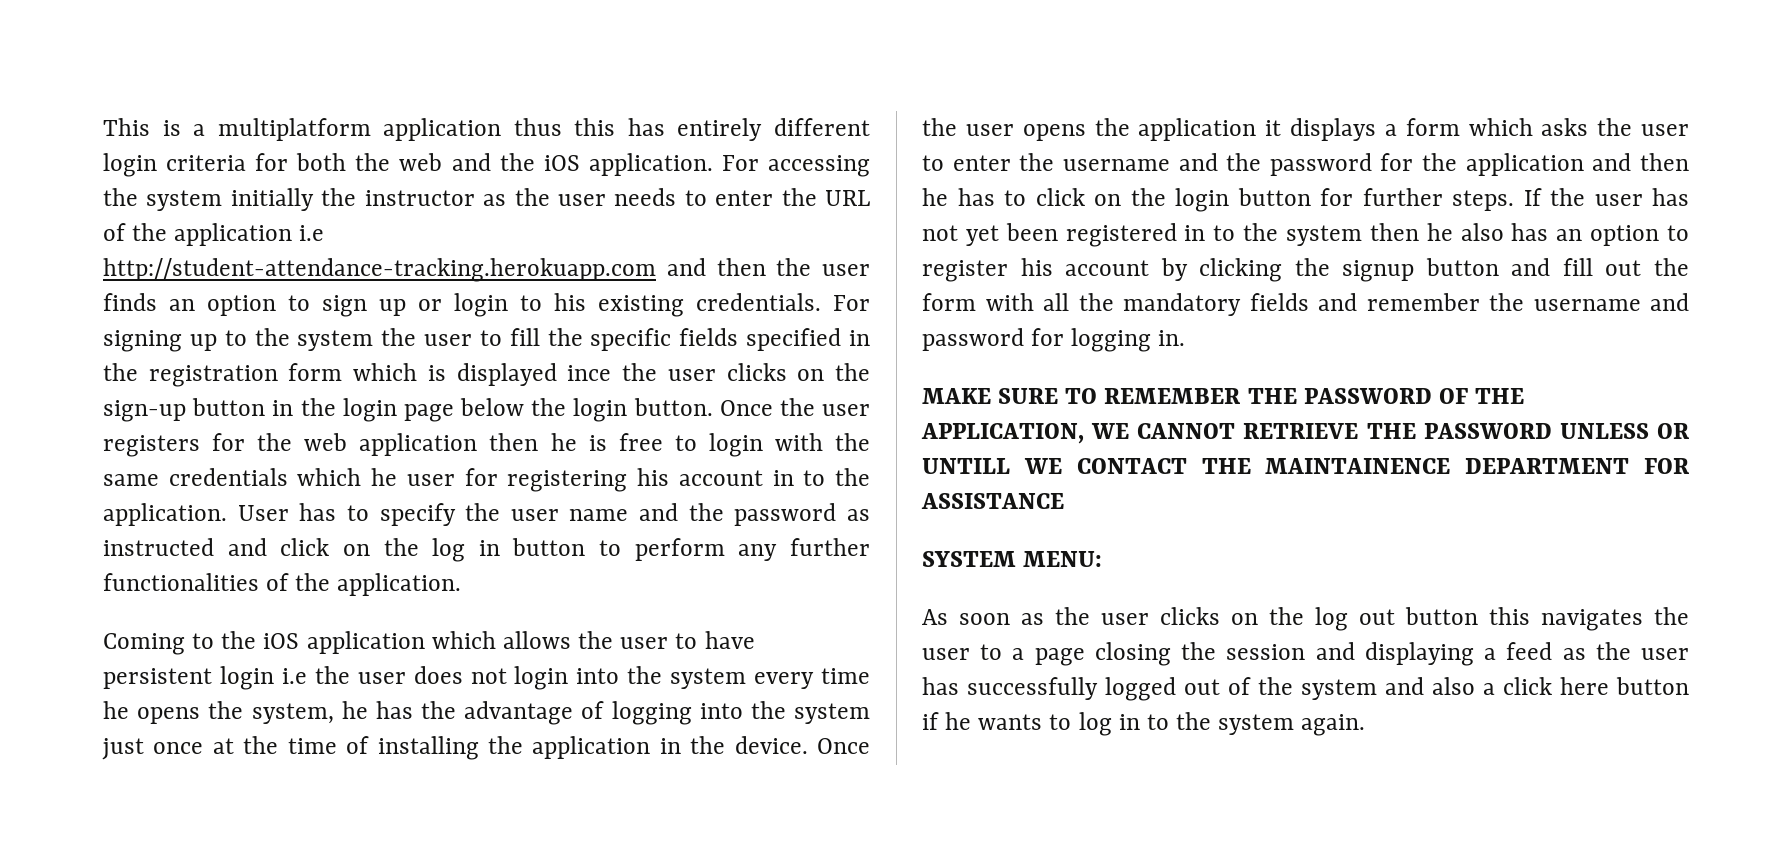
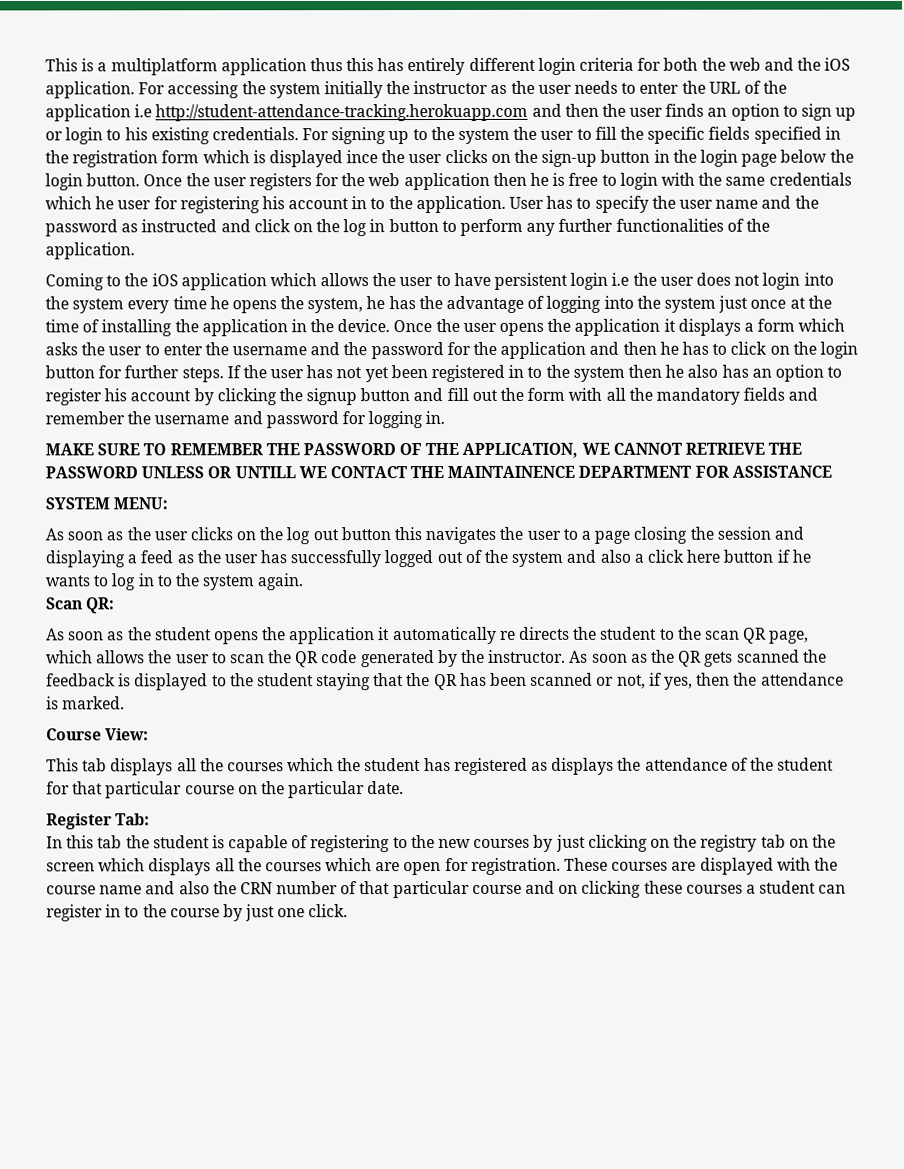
(1366, 725) none -> [46,597,116,614] [46,626,810,645] [46,649,827,668] [46,672,844,691] [46,696,126,710] [46,728,150,741] [46,757,835,776] [46,781,405,799] [46,813,151,830] [46,834,836,853] [46,857,838,876] [46,880,847,899] [46,904,349,922] // Scan QR: // As soon as the student opens the application it automatically re directs the student to the scan QR page, which allows the user to scan the QR code generated by the instructor. As soon as the QR gets scanned the feedback is displayed to the student staying that the QR has been scanned or not, if yes, then the attendance is marked. // Course View: // This tab displays all the courses which the student has registered as displays the attendance of the student for that particular course on the particular date. // Register Tab: // In this tab the student is capable of registering to the new courses by just clicking on the registry tab on the screen which displays all the courses which are open for registration. These courses are displayed with the course name and also the CRN number of that particular course and on clicking these courses a student can register in to the course by just one click.

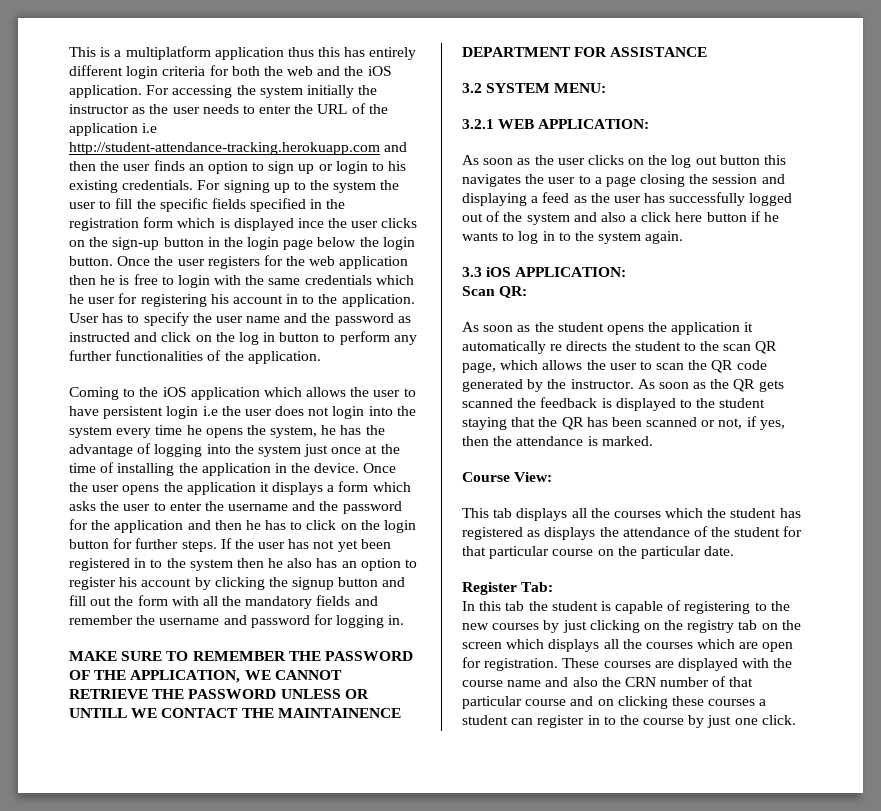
(832, 471) none -> [462,83,482,93] 3.2
(169, 503) none -> [462,119,650,129] // 3.2.1 WEB APPLICATION:
(305, 582) none -> [462,267,627,277] // 3.3 iOS APPLICATION:

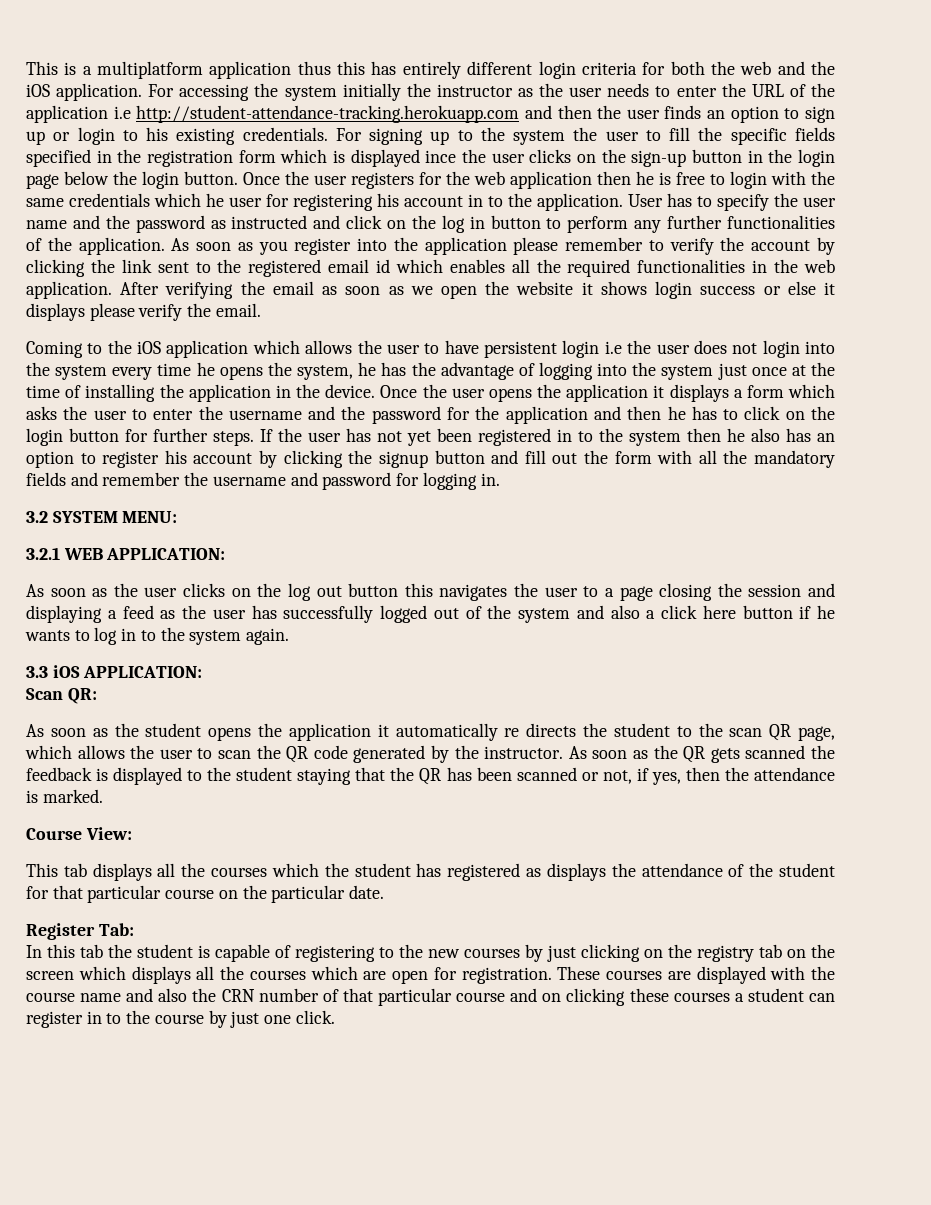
(321, 357) none -> [171,237,835,255] [26,259,835,277] [26,281,835,299] [26,303,261,321] As soon as you register into the application please remember to verify the account by clicking the link sent to the registered email id which enables all the required functionalities in the web application. After verifying the email as soon as we open the website it shows login success or else it displays please verify the email.
[69,651,413,661] [69,670,342,683] [69,689,369,699] [69,708,401,718] [462,47,708,57] // MAKE SURE TO REMEMBER THE PASSWORD OF THE APPLICATION, WE CANNOT RETRIEVE THE PASSWORD UNLESS OR UNTILL WE CONTACT THE MAINTAINENCE DEPARTMENT FOR ASSISTANCE -> (500, 479) none

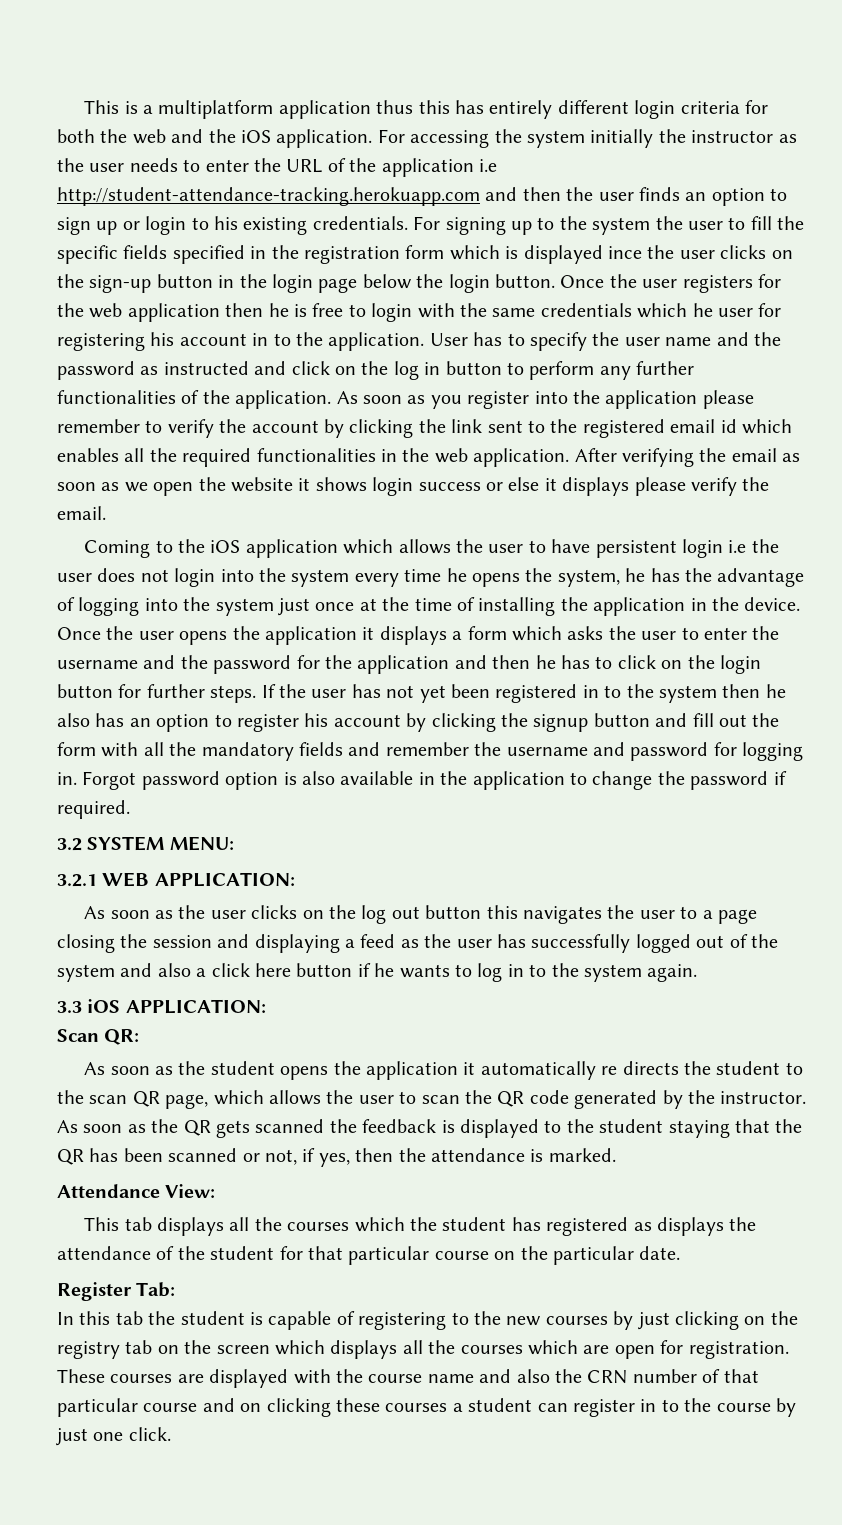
(500, 479) none -> [82,771,787,790] [57,800,130,819] Forgot password option is also available in the application to change the password if required.
[26,828,82,840] Course -> [57,1184,160,1198] Attendance

